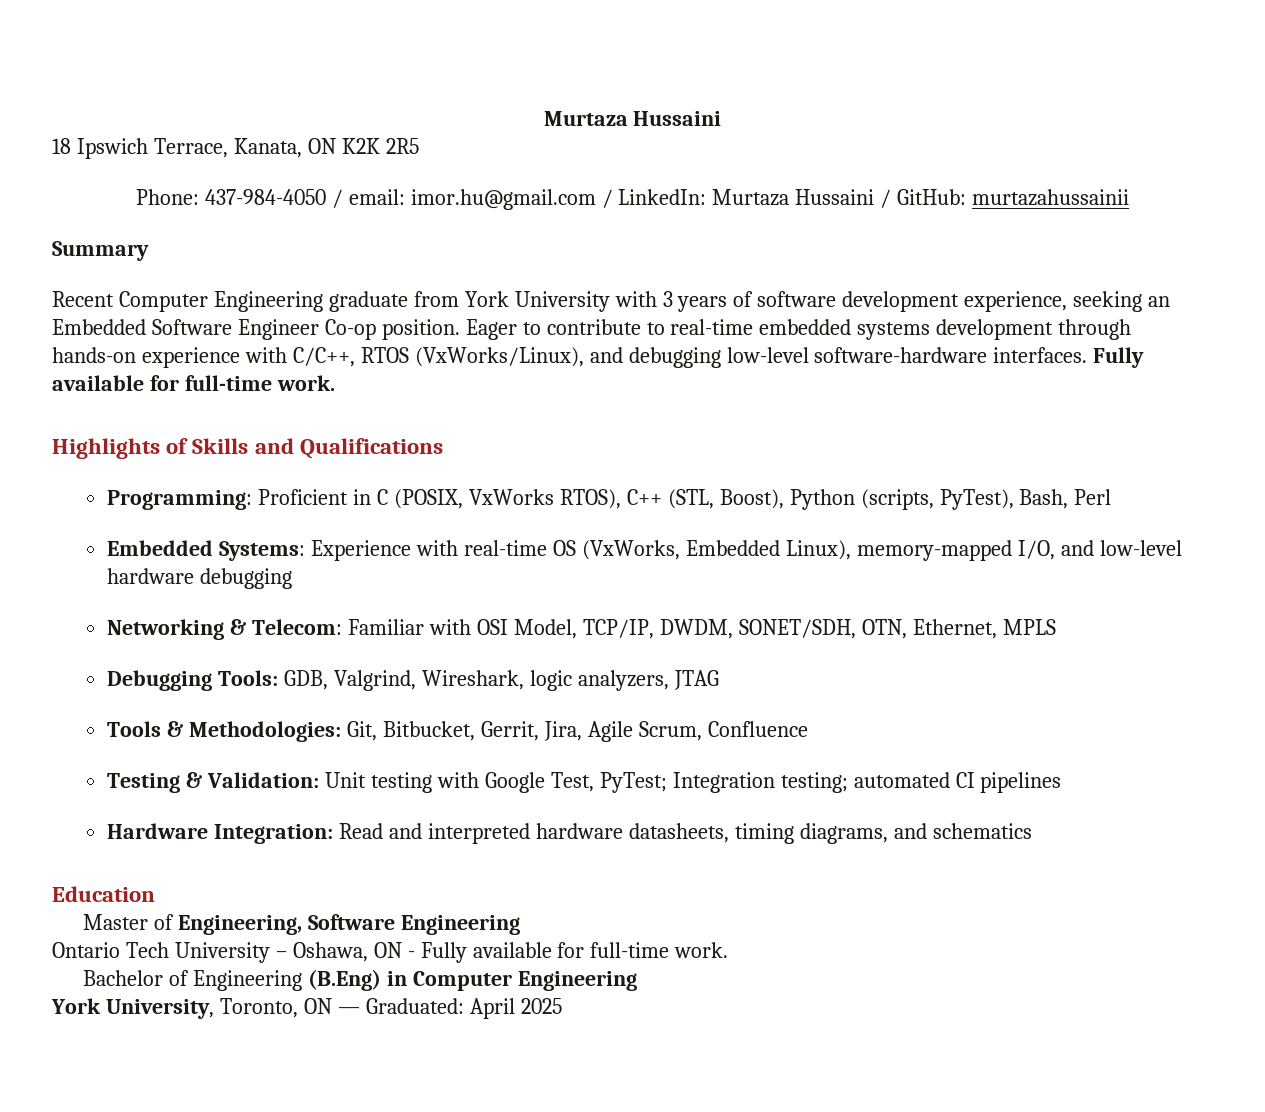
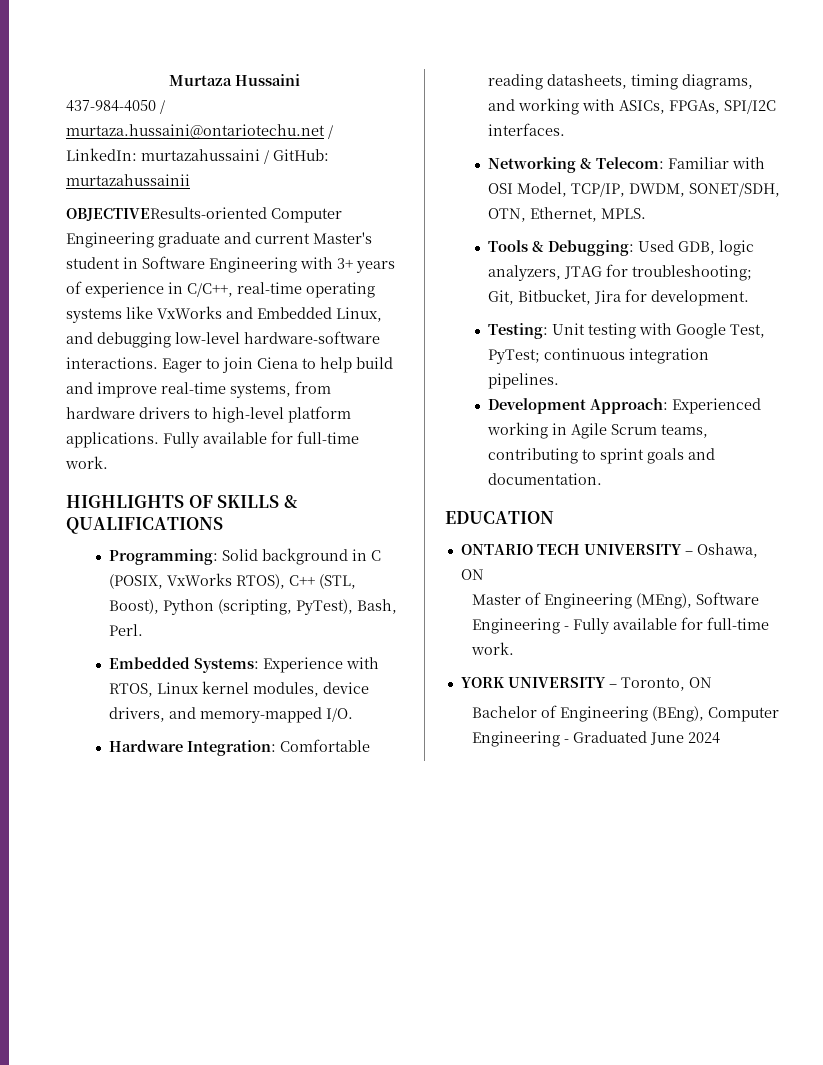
[52,138,419,159] [135,189,875,210] 18 Ipswich Terrace, Kanata, ON K2K 2R5 // Phone: 437-984-4050 / email: imor.hu@gmail.com / LinkedIn: Murtaza Hussaini -> [66,100,165,114] [66,124,333,139] [66,148,260,161] 437-984-4050 / murtaza.hussaini@ontariotechu.net / LinkedIn: murtazahussaini
[52,241,149,261] [52,291,114,307] Summary // Recent -> [66,207,267,221] OBJECTIVEResults-oriented
[413,291,1171,312] [52,319,1132,340] [52,347,1145,368] [52,375,335,391] [52,438,443,459] from York University with 3 years of software development experience, seeking an Embedded Software Engineer Co-op position. Eager to contribute to real-time embedded systems development through hands-on experience with C/C++, RTOS (VxWorks/Linux), and debugging low-level software-hardware interfaces. Fully available for full-time work. // Highlights of Skills and Qualifications -> [224,232,372,244] [66,256,395,273] [66,281,375,298] [66,306,382,323] [66,331,380,348] [66,357,393,373] [66,381,331,398] [66,406,351,423] [66,431,359,448] [65,456,108,469] [66,495,298,508] [66,517,223,534] and current Master's student in Software Engineering with 3+ years of experience in C/C++, real-time operating systems like VxWorks and Embedded Linux, and debugging low-level hardware-software interactions. Eager to join Ciena to help build and improve real-time systems, from hardware drivers to high-level platform applications. Fully available for full-time work. // HIGHLIGHTS OF SKILLS & QUALIFICATIONS
[258,489,349,505] Proficient -> [222,548,349,565] Solid background
[860,489,934,510] (scripts, -> [218,599,293,615] (scripting,
[1074,489,1112,505] Perl -> [109,624,144,636] Perl.
[464,540,1182,561] [107,568,293,589] real-time OS (VxWorks, Embedded Linux), memory-mapped I/O, and low-level hardware debugging -> [109,681,370,697] [109,707,354,723] [109,739,371,756] [488,74,754,90] [488,98,777,115] [488,123,566,136] RTOS, Linux kernel modules, device drivers, and memory-mapped I/O. // Hardware Integration: Comfortable reading datasheets, timing diagrams, and working with ASICs, FPGAs, SPI/I2C interfaces.
[1002,619,1056,635] [107,670,719,691] [107,721,808,742] [107,772,320,793] MPLS // Debugging Tools: GDB, Valgrind, Wireshark, logic analyzers, JTAG // Tools & Methodologies: Git, Bitbucket, Gerrit, Jira, Agile Scrum, Confluence // Testing & Validation: -> [601,208,647,219] [488,240,755,256] [488,264,753,281] [488,289,750,306] [488,323,549,339] MPLS. // Tools & Debugging: Used GDB, logic analyzers, JTAG for troubleshooting; Git, Bitbucket, Jira for development. // Testing:
[672,772,1062,793] [107,823,1032,844] [52,886,155,902] Integration testing; automated CI pipelines // Hardware Integration: Read and interpreted hardware datasheets, timing diagrams, and schematics // Education -> [544,348,710,364] [488,373,560,389] [488,398,762,414] [487,422,709,439] [488,448,716,464] [488,473,603,485] [445,511,554,524] [460,543,758,558] [460,569,484,580] continuous integration pipelines. // Development Approach: Experienced working in Agile Scrum teams, contributing to sprint goals and documentation. // EDUCATION // ONTARIO TECH UNIVERSITY – Oshawa, ON
[177,914,520,935] [52,942,402,963] Engineering, Software Engineering // Ontario Tech University – Oshawa, ON -> [544,592,760,609] [472,618,561,634] Engineering (MEng), Software Engineering
(729, 950) none -> [460,677,712,691] // YORK UNIVERSITY – Toronto, ON
[307,969,637,991] [51,998,562,1019] (B.Eng) in Computer Engineering // York University, Toronto, ON — Graduated: April 2025 -> [652,706,780,722] [472,731,721,747] (BEng), Computer Engineering - Graduated June 2024

